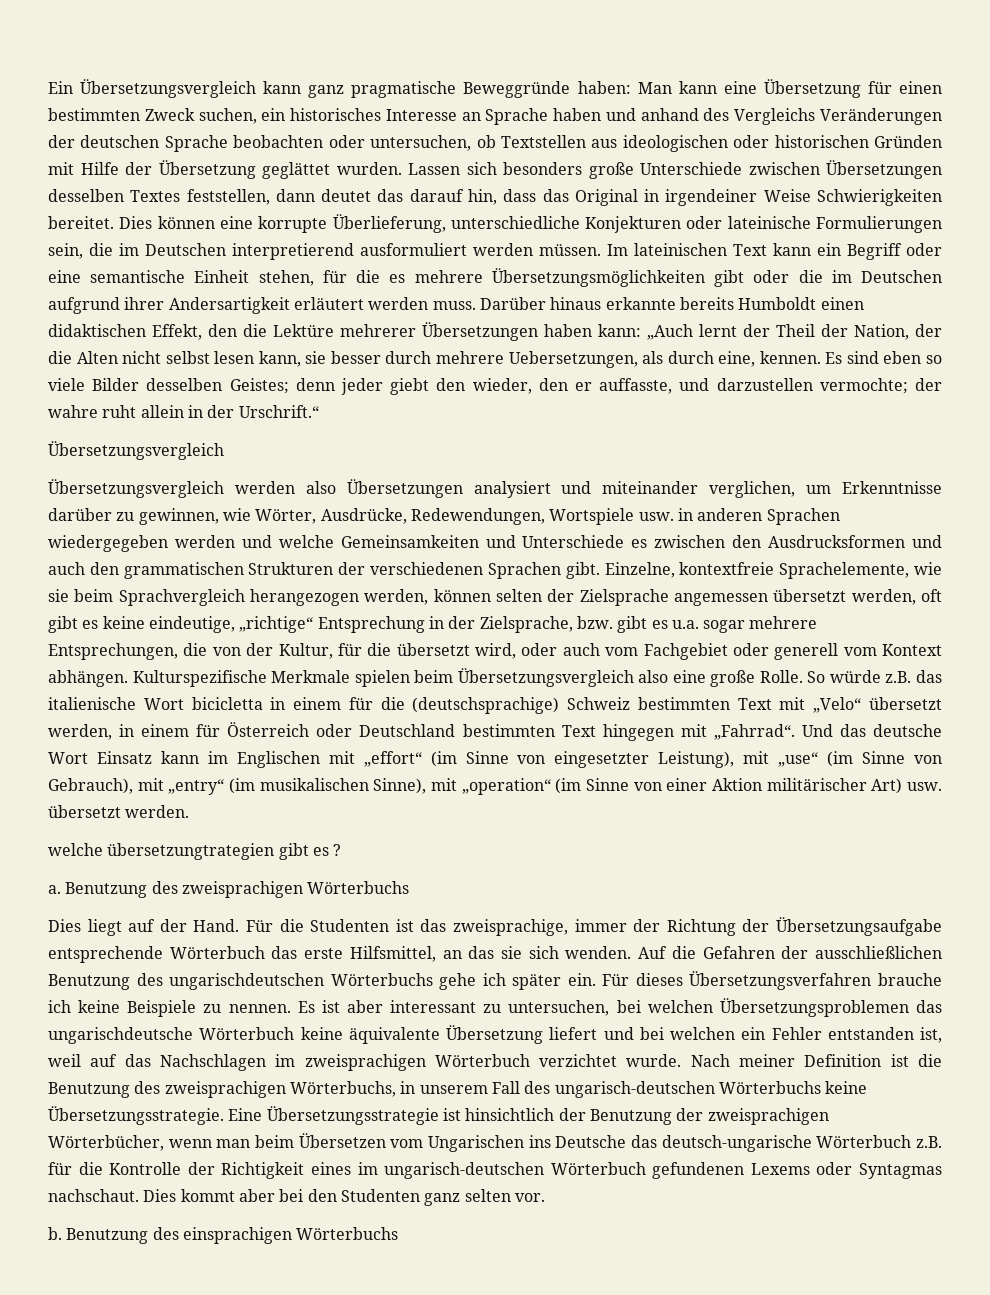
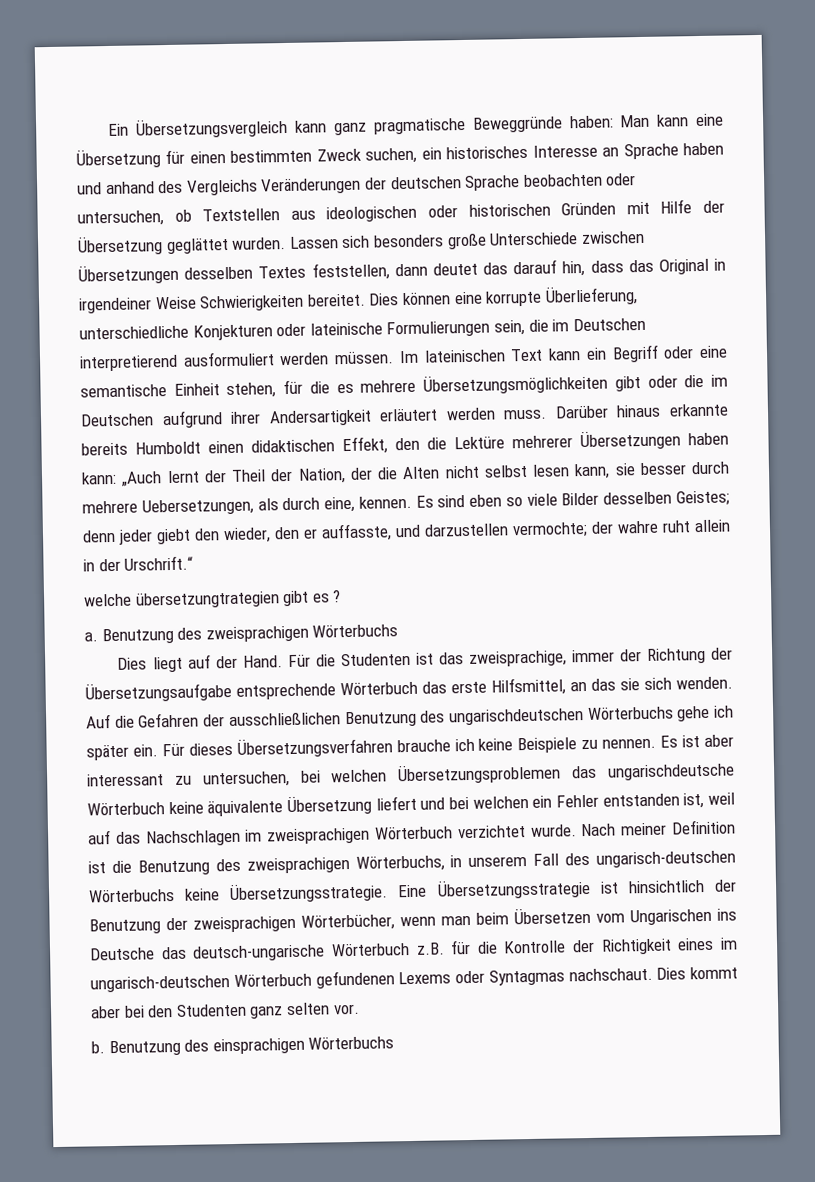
[48,441,224,460] [48,479,943,498] [48,508,840,525] [48,535,942,552] [48,562,943,579] [48,589,943,606] [48,616,818,633] [48,643,942,660] [48,668,943,687] [48,697,942,714] [48,722,942,741] [48,751,942,768] [48,778,942,795] [48,805,190,818] // Übersetzungsvergleich // Übersetzungsvergleich werden also Übersetzungen analysiert und miteinander verglichen, um Erkenntnisse darüber zu gewinnen, wie Wörter, Ausdrücke, Redewendungen, Wortspiele usw. in anderen Sprachen wiedergegeben werden und welche Gemeinsamkeiten und Unterschiede es zwischen den Ausdrucksformen und auch den grammatischen Strukturen der verschiedenen Sprachen gibt. Einzelne, kontextfreie Sprachelemente, wie sie beim Sprachvergleich herangezogen werden, können selten der Zielsprache angemessen übersetzt werden, oft gibt es keine eindeutige, „richtige“ Entsprechung in der Zielsprache, bzw. gibt es u.a. sogar mehrere Entsprechungen, die von der Kultur, für die übersetzt wird, oder auch vom Fachgebiet oder generell vom Kontext abhängen. Kulturspezifische Merkmale spielen beim Übersetzungsvergleich also eine große Rolle. So würde z.B. das italienische Wort bicicletta in einem für die (deutschsprachige) Schweiz bestimmten Text mit „Velo“ übersetzt werden, in einem für Österreich oder Deutschland bestimmten Text hingegen mit „Fahrrad“. Und das deutsche Wort Einsatz kann im Englischen mit „effort“ (im Sinne von eingesetzter Leistung), mit „use“ (im Sinne von Gebrauch), mit „entry“ (im musikalischen Sinne), mit „operation“ (im Sinne von einer Aktion militärischer Art) usw. übersetzt werden. -> (194, 563) none

